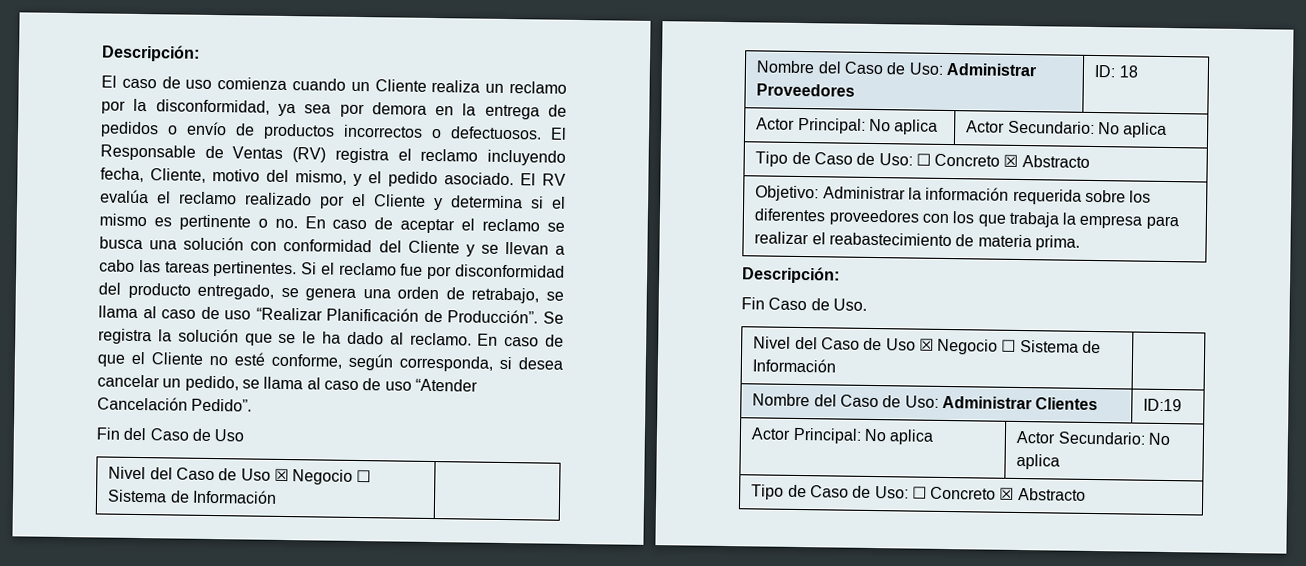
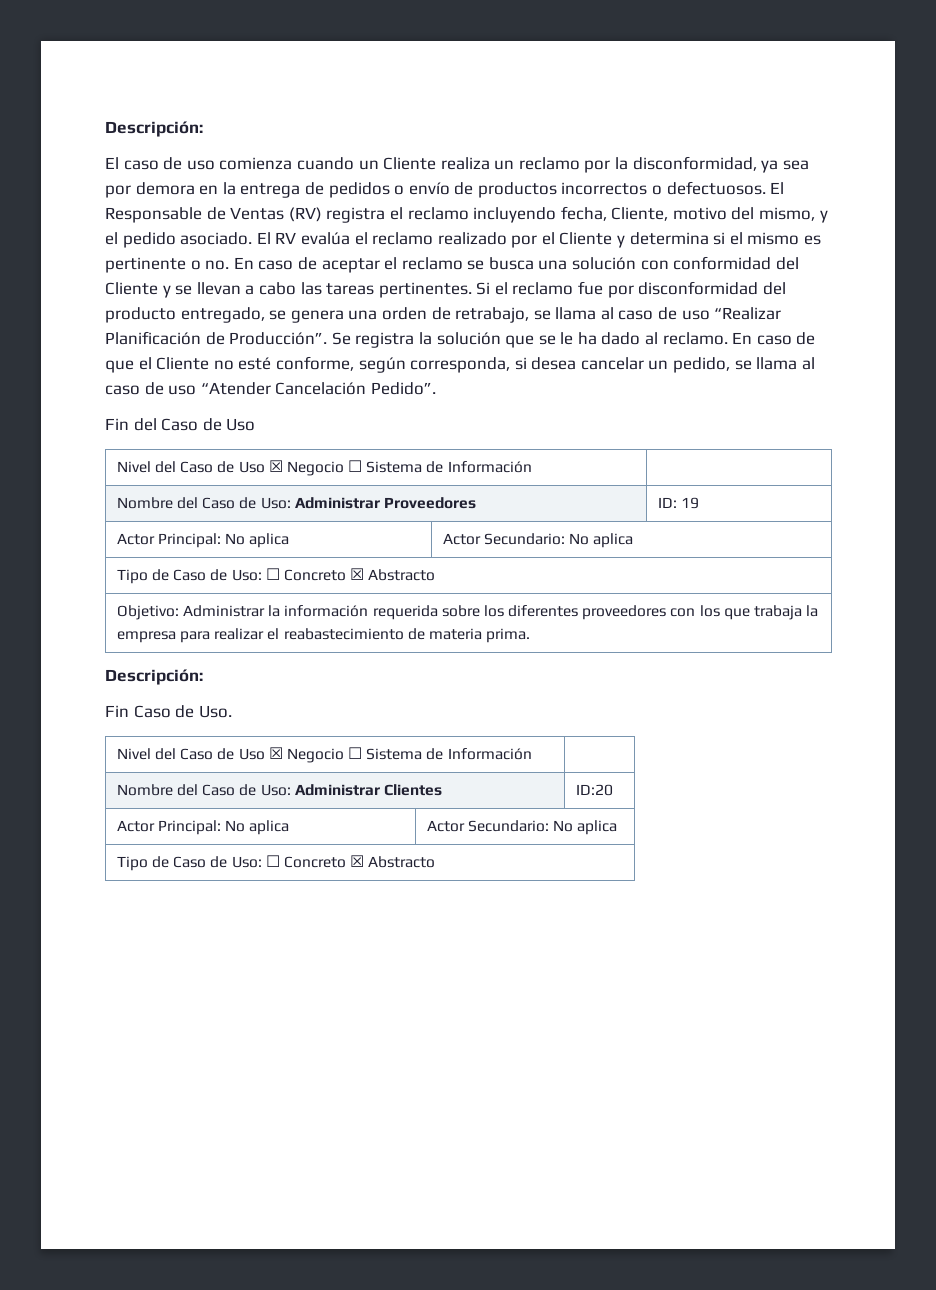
[1118,65,1139,78] 18 -> [680,497,699,509] 19
[1143,398,1183,412] ID:19 -> [575,784,613,796] ID:20

